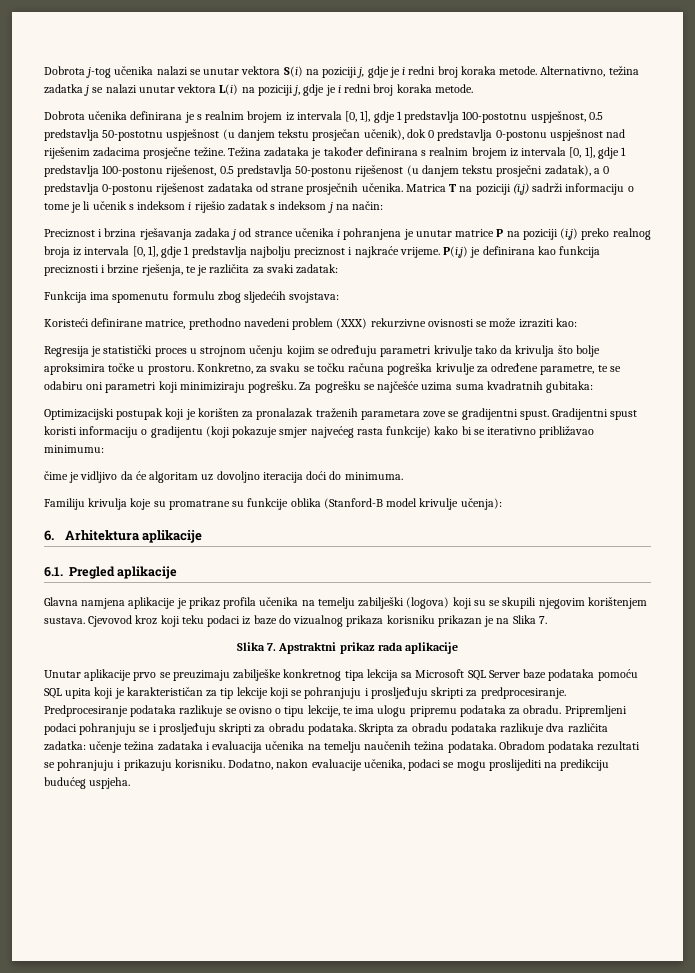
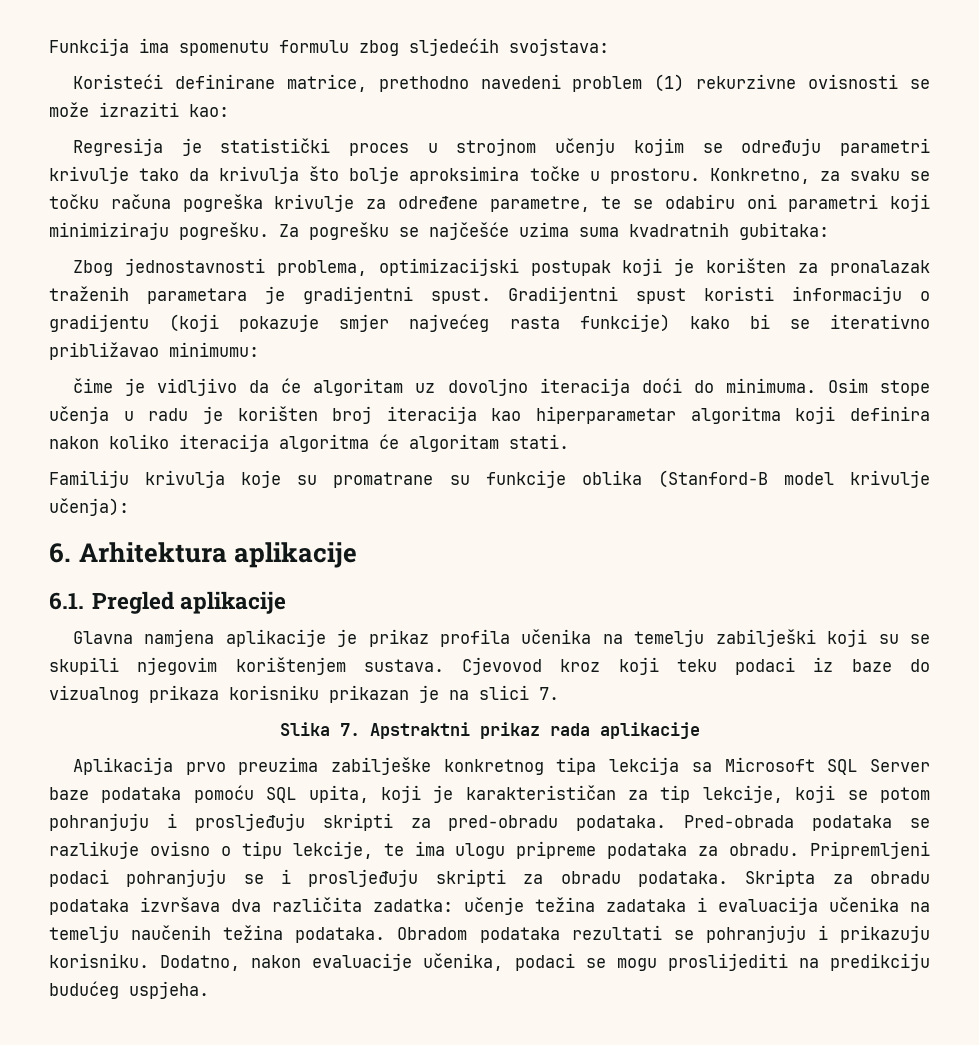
[44,66,639,78] [44,84,473,96] [44,111,603,123] [44,129,626,141] [44,147,627,159] [44,165,610,177] [44,183,634,195] [44,201,384,213] [44,228,651,240] [44,246,601,258] [44,264,339,276] Dobrota j-tog učenika nalazi se unutar vektora S(i) na poziciji j, gdje je i redni broj koraka metode. Alternativno, težina zadatka j se nalazi unutar vektora L(i) na poziciji j, gdje je i redni broj koraka metode. // Dobrota učenika definirana je s realnim brojem iz intervala [0, 1], gdje 1 predstavlja 100-postotnu uspješnost, 0.5 predstavlja 50-postotnu uspješnost (u danjem tekstu prosječan učenik), dok 0 predstavlja 0-postonu uspješnost nad riješenim zadacima prosječne težine. Težina zadataka je također definirana s realnim brojem iz intervala [0, 1], gdje 1 predstavlja 100-postonu riješenost, 0.5 predstavlja 50-postonu riješenost (u danjem tekstu prosječni zadatak), a 0 predstavlja 0-postonu riješenost zadataka od strane prosječnih učenika. Matrica T na poziciji (i,j) sadrži informaciju o tome je li učenik s indeksom i riješio zadatak s indeksom j na način: // Preciznost i brzina rješavanja zadaka j od strance učenika i pohranjena je unutar matrice P na poziciji (i,j) preko realnog broja iz intervala [0, 1], gdje 1 predstavlja najbolju preciznost i najkraće vrijeme. P(i,j) je definirana kao funkcija preciznosti i brzine rješenja, te je različita za svaki zadatak: // -> (49, 47) none
[336,318,368,329] (XXX) -> [654,74,685,92] (1)
[44,408,114,420] Optimizacijski -> [72,258,519,276] Zbog jednostavnosti problema, optimizacijski
[423,411,460,418] zove se -> [264,286,285,304] je
(403, 476) none -> [827,378,930,396] [49,406,930,424] [49,434,569,452] Osim stope učenja u radu je korišten broj iteracija kao hiperparametar algoritma koji definira nakon koliko iteracija algoritma će algoritam stati.
[406,597,450,609] (logova) -> (816, 638) none
[512,615,536,624] Slika -> [479,685,529,700] slici
[44,669,230,681] Unutar aplikacije prvo se preuzimaju -> [72,757,319,775] Aplikacija prvo preuzima
[65,688,92,699] upita -> [308,785,369,803] upita,
[236,687,268,699] lekcije -> [702,785,783,803] lekcije,
(303, 693) none -> [879,787,930,803] potom
[480,687,566,699] [44,705,237,717] predprocesiranje. Predprocesiranje podataka razlikuje se -> [448,815,931,831] [49,841,139,859] pred-obradu podataka. Pred-obrada podataka se razlikuje
[409,706,457,717] pripremu -> [516,841,597,859] pripreme
[500,723,545,735] razlikuje -> [140,897,220,912] izvršava

